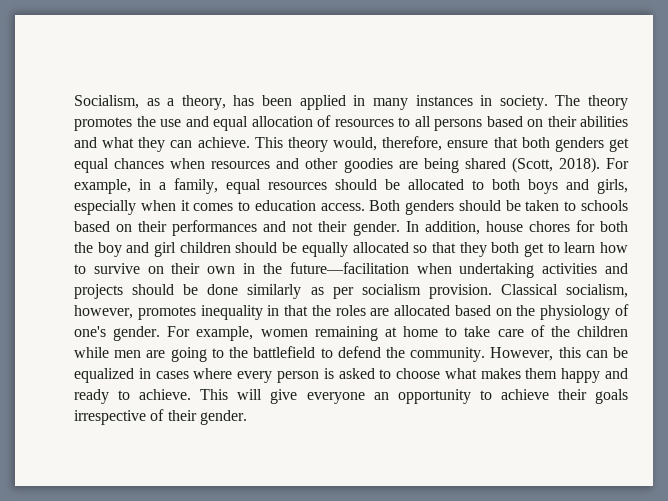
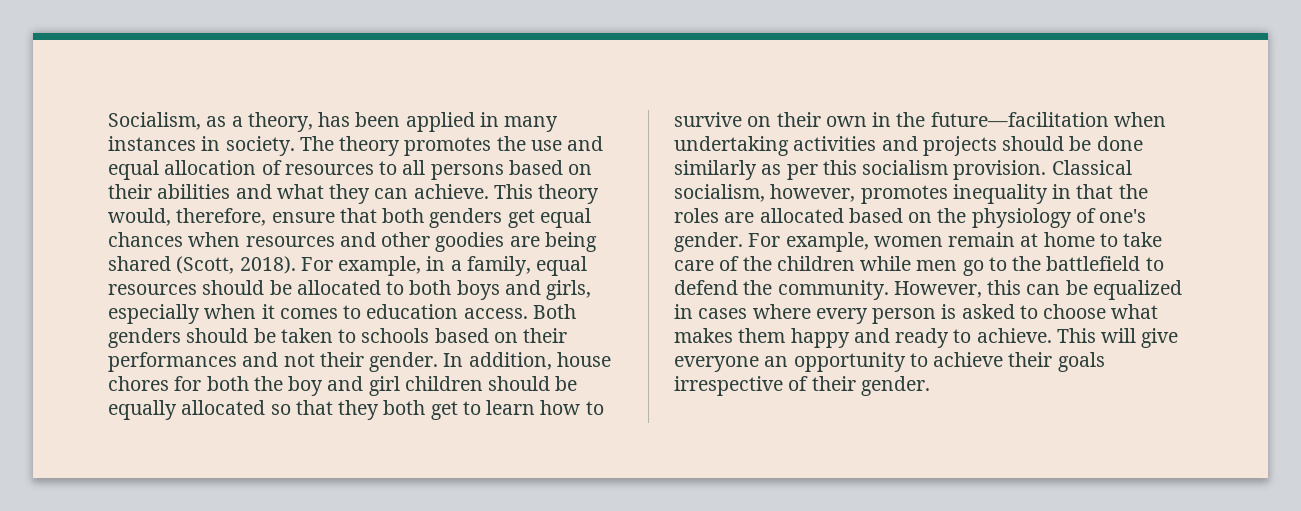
(354, 293) none -> [822,160,857,175] this
[314,326,378,341] remaining -> [948,232,1016,247] remain
[146,347,207,362] are going -> [962,260,984,276] go

